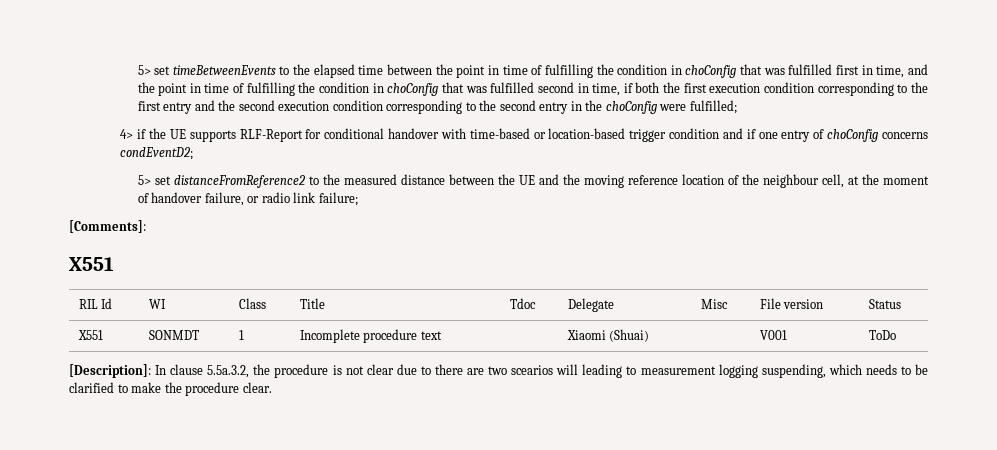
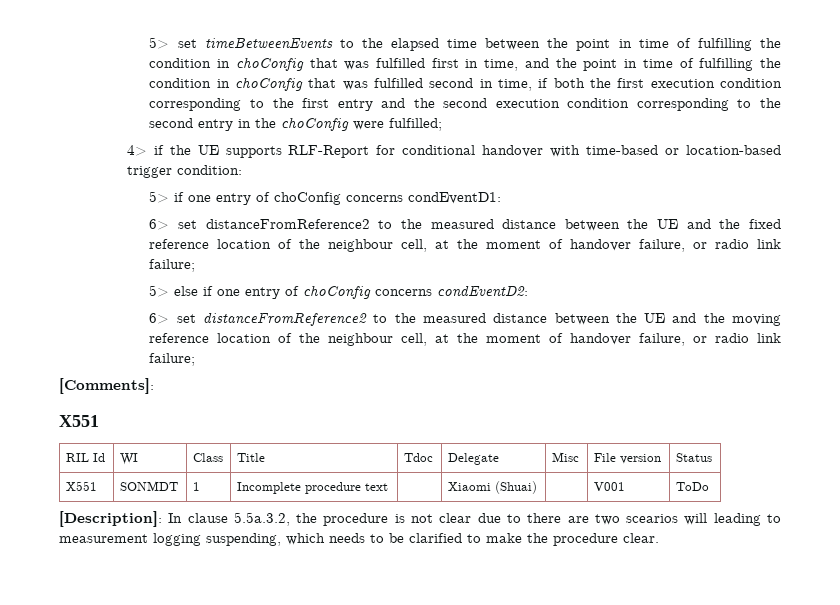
[669,128,929,142] [120,147,194,160] [137,175,151,185] condition and if one entry of choConfig concerns condEventD2; // 5> -> [176,165,242,175] [149,191,502,205] [149,219,782,231] [149,239,781,252] [149,259,196,272] [149,285,529,299] [149,313,170,324] condition: // 5> if one entry of choConfig concerns condEventD1: // 6> set distanceFromReference2 to the measured distance between the UE and the fixed reference location of the neighbour cell, at the moment of handover failure, or radio link failure; // 5> else if one entry of choConfig concerns condEventD2: // 6>

